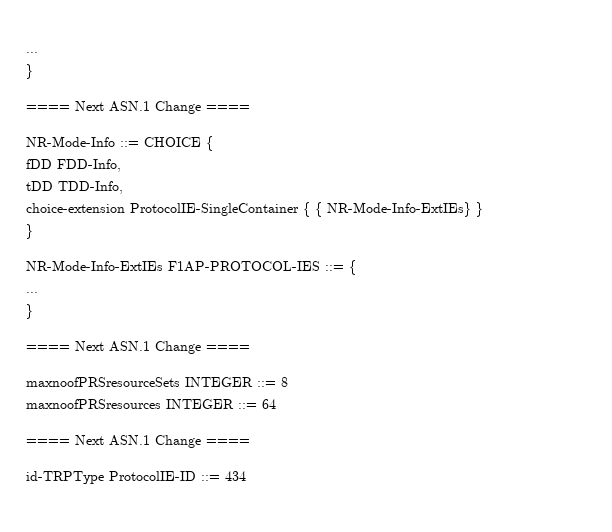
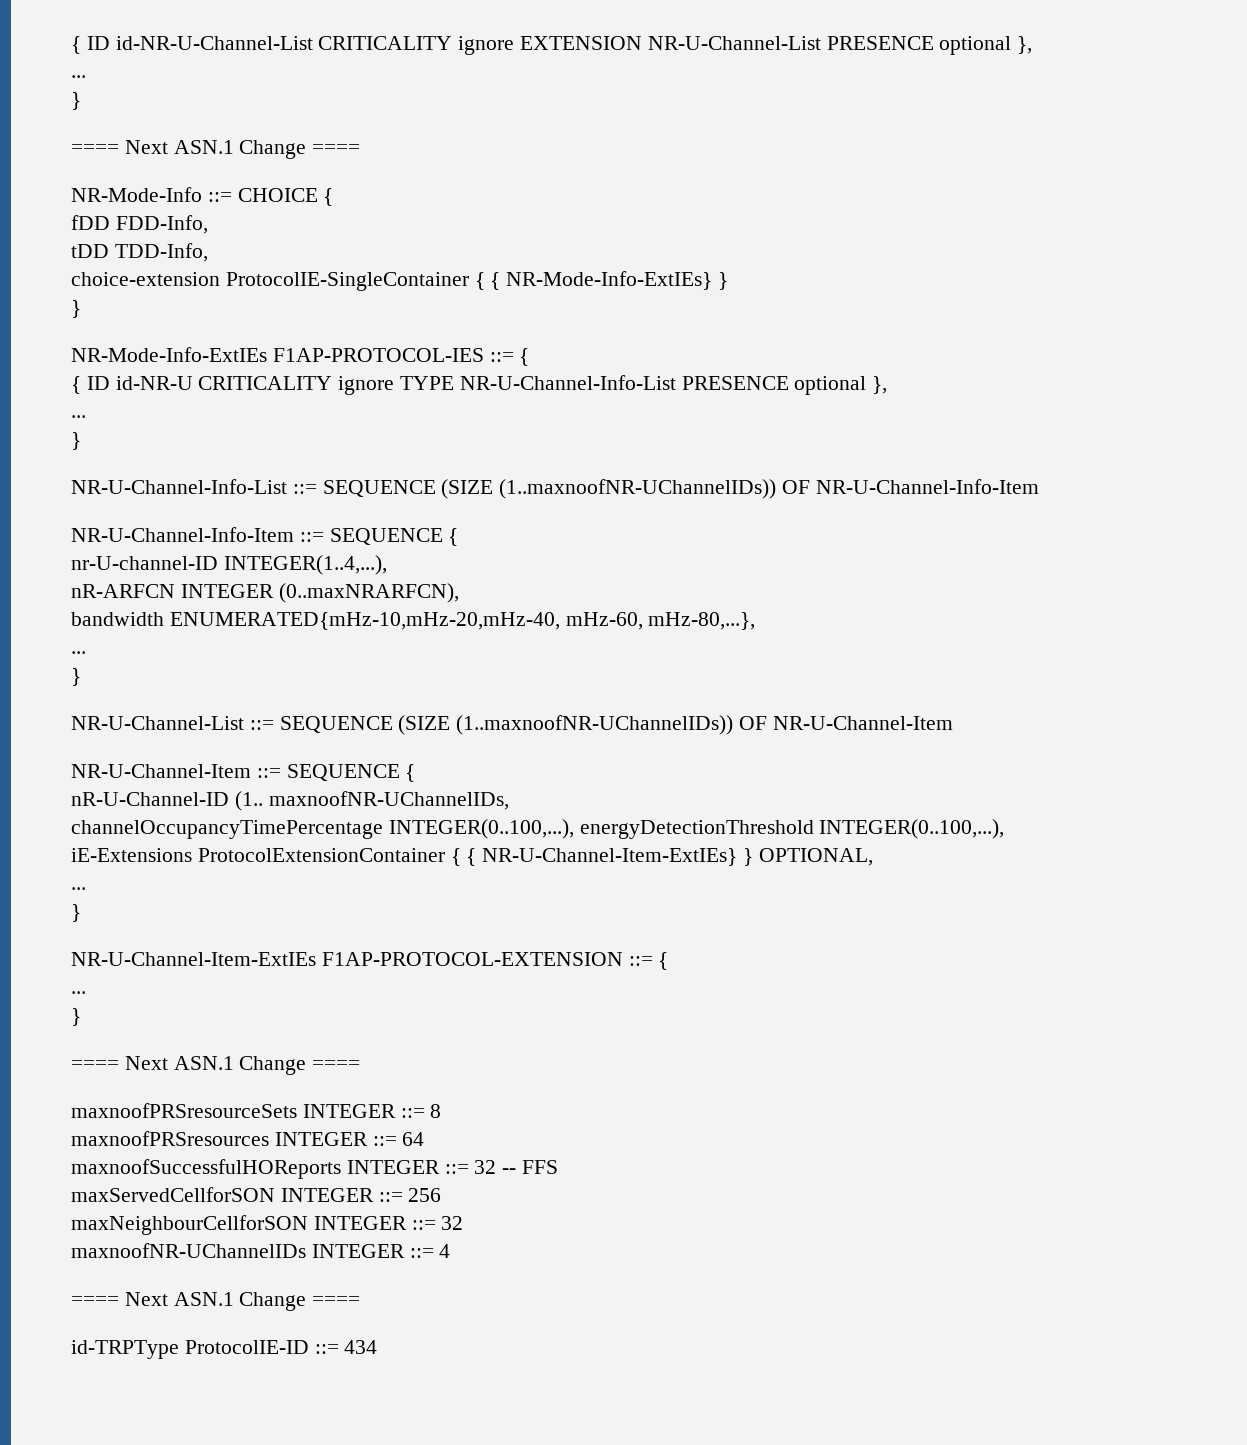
(26, 52) none -> [71,36,1033,55] { ID id-NR-U-Channel-List CRITICALITY ignore EXTENSION NR-U-Channel-List PRESENCE optional }, //
(356, 267) none -> [71,375,888,395] [71,415,86,418] [71,432,81,450] [71,479,1039,499] [71,527,459,546] [71,555,387,575] [71,583,459,603] [71,612,756,630] [71,651,86,654] [71,668,81,686] [71,715,953,735] [71,764,416,782] [71,791,509,811] [71,819,1005,839] [71,848,873,866] [71,887,86,890] [71,904,81,922] [71,952,669,970] // { ID id-NR-U CRITICALITY ignore TYPE NR-U-Channel-Info-List PRESENCE optional }, // ... // } // NR-U-Channel-Info-List ::= SEQUENCE (SIZE (1..maxnoofNR-UChannelIDs)) OF NR-U-Channel-Info-Item // NR-U-Channel-Info-Item ::= SEQUENCE { // nr-U-channel-ID INTEGER(1..4,...), // nR-ARFCN INTEGER (0..maxNRARFCN), // bandwidth ENUMERATED{mHz-10,mHz-20,mHz-40, mHz-60, mHz-80,...}, // ... // } // NR-U-Channel-List ::= SEQUENCE (SIZE (1..maxnoofNR-UChannelIDs)) OF NR-U-Channel-Item // NR-U-Channel-Item ::= SEQUENCE { // nR-U-Channel-ID (1.. maxnoofNR-UChannelIDs, // channelOccupancyTimePercentage INTEGER(0..100,...), energyDetectionThreshold INTEGER(0..100,...), // iE-Extensions ProtocolExtensionContainer { { NR-U-Channel-Item-ExtIEs} } OPTIONAL, // ... // } // NR-U-Channel-Item-ExtIEs F1AP-PROTOCOL-EXTENSION ::= {
(276, 404) none -> [71,1159,559,1179] [71,1187,442,1202] [71,1215,464,1235] [71,1243,451,1258] // maxnoofSuccessfulHOReports INTEGER ::= 32 -- FFS // maxServedCellforSON INTEGER ::= 256 // maxNeighbourCellforSON INTEGER ::= 32 // maxnoofNR-UChannelIDs INTEGER ::= 4

